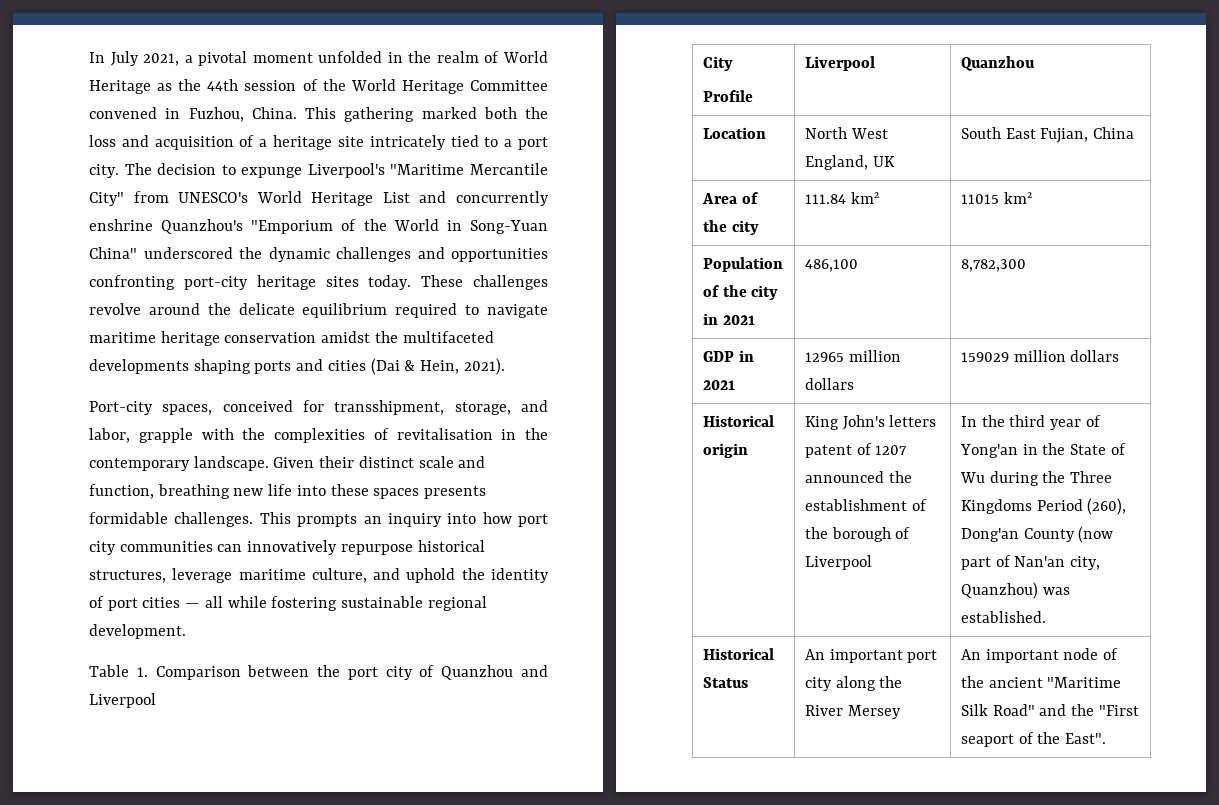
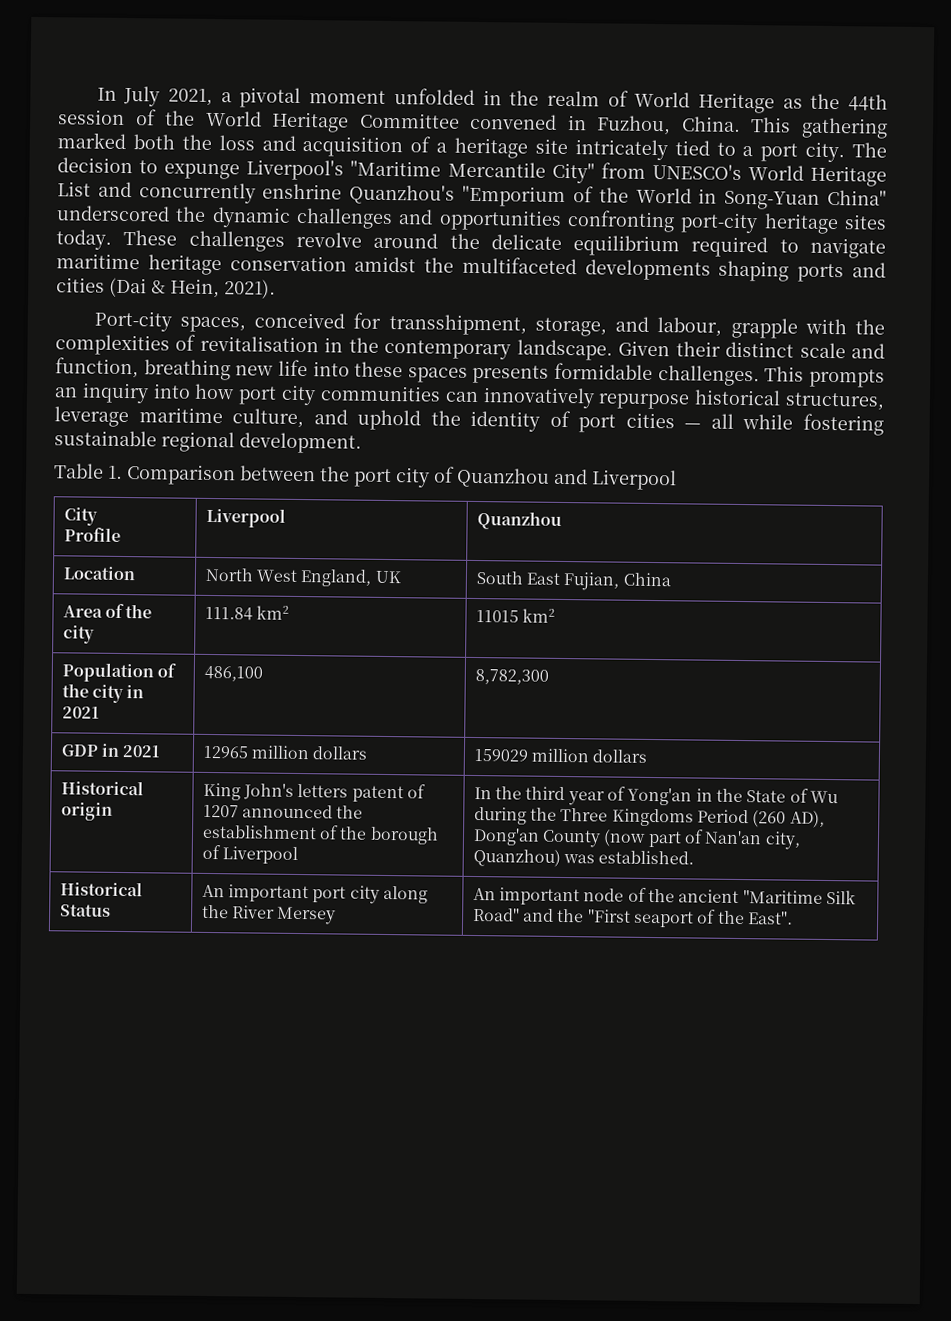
[89,428,130,443] labor, -> [657,317,723,337] labour,
[1087,498,1127,515] (260), -> [752,810,825,828] (260 AD),

